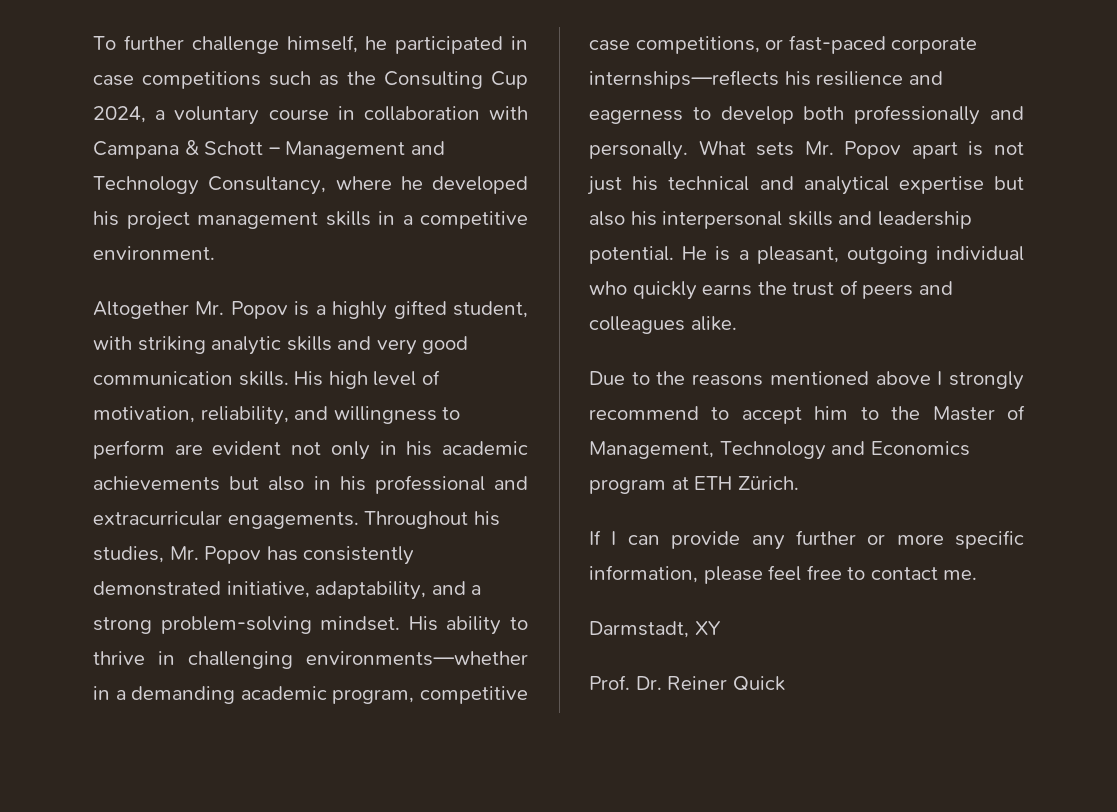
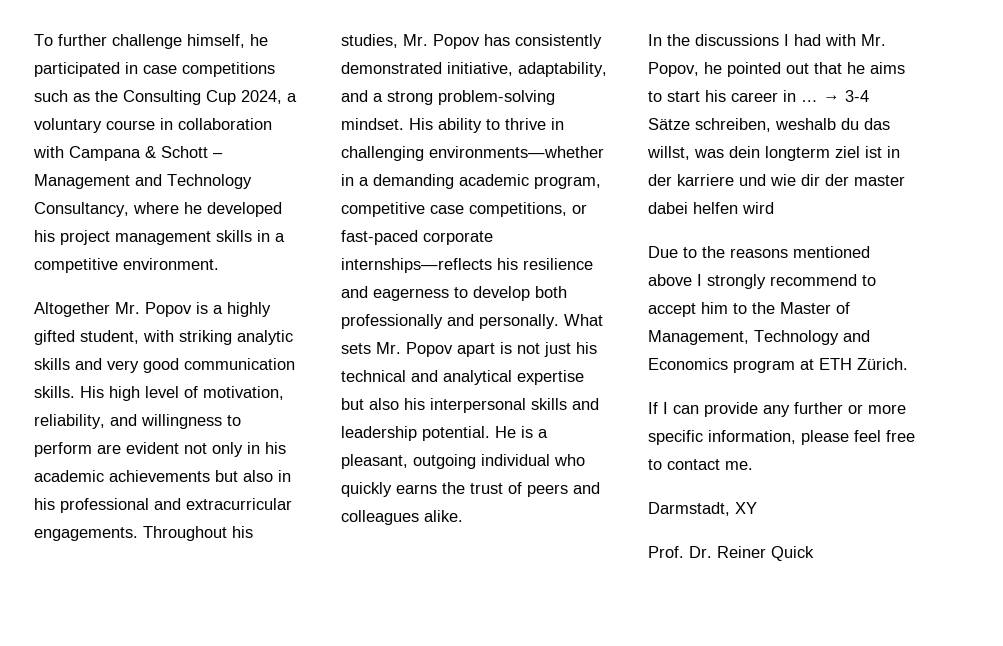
(737, 323) none -> [648,34,886,46] [648,62,905,77] [648,90,869,102] [648,118,890,132] [647,146,900,161] [648,174,905,186] [648,202,774,214] // In the discussions I had with Mr. Popov, he pointed out that he aims to start his career in … → 3-4 Sätze schreiben, weshalb du das willst, was dein longterm ziel ist in der karriere und wie dir der master dabei helfen wird

